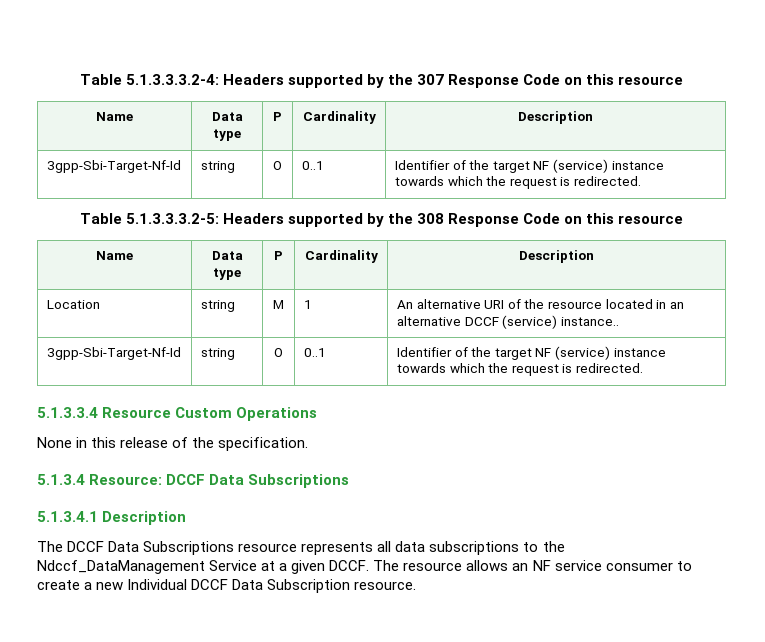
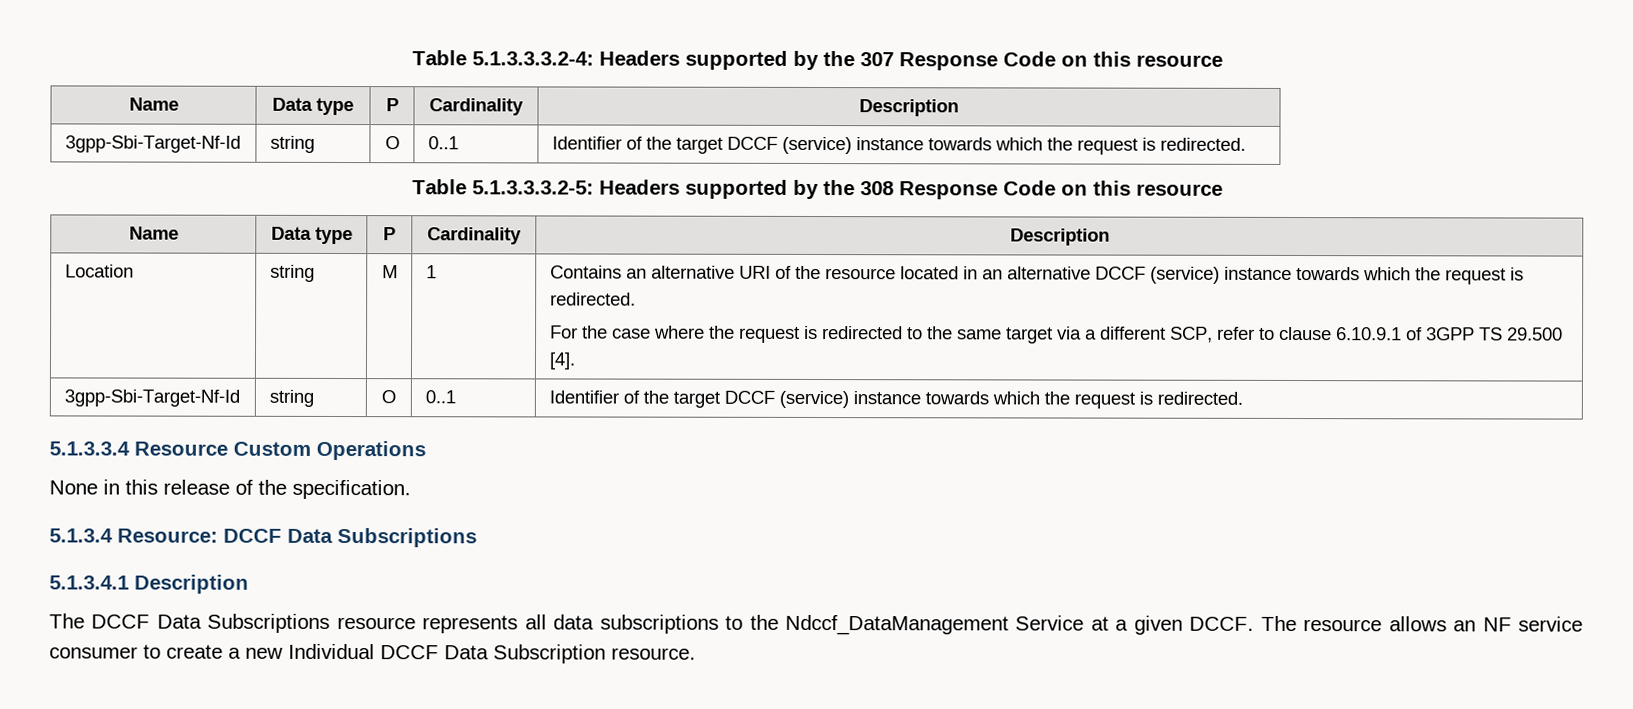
[533,161,550,170] NF -> [726,136,778,150] DCCF
[396,300,413,309] An -> [549,265,647,279] Contains an
[560,317,619,326] [46,347,181,360] [200,348,235,360] [274,348,283,357] [303,348,326,357] [396,347,552,360] instance.. // 3gpp-Sbi-Target-Nf-Id | string | O | 0..1 | Identifier of the target NF -> [1223,266,1524,285] [549,292,636,306] [549,325,1563,344] [548,352,576,370] [63,389,240,407] [268,389,314,407] [381,390,396,404] [424,390,456,404] [548,390,775,408] instance towards which the request is redirected. // For the case where the request is redirected to the same target via a different SCP, refer to clause 6.10.9.1 of 3GPP TS 29.500 [4]. // 3gpp-Sbi-Target-Nf-Id | string | O | 0..1 | Identifier of the target DCCF

